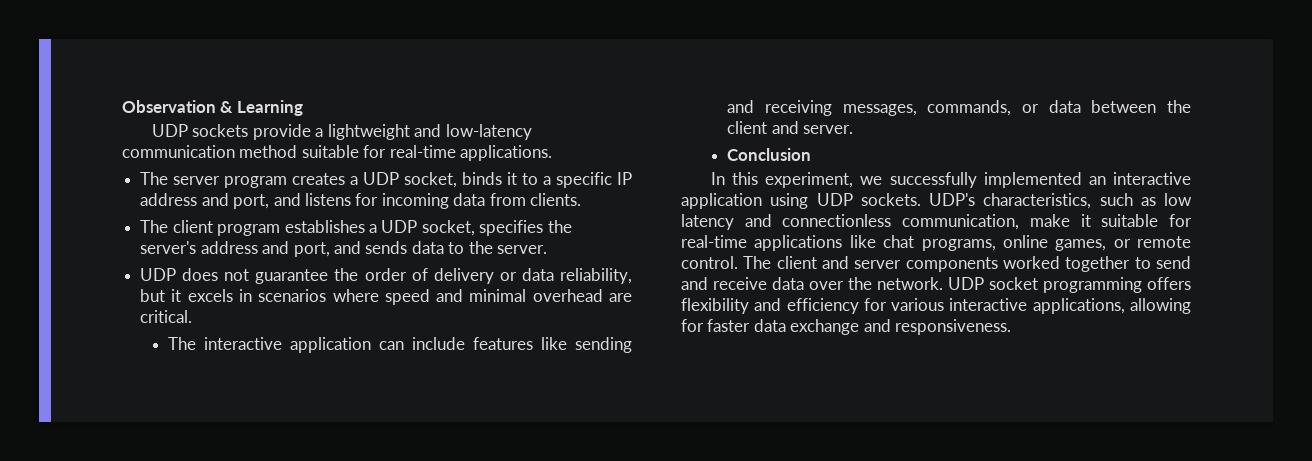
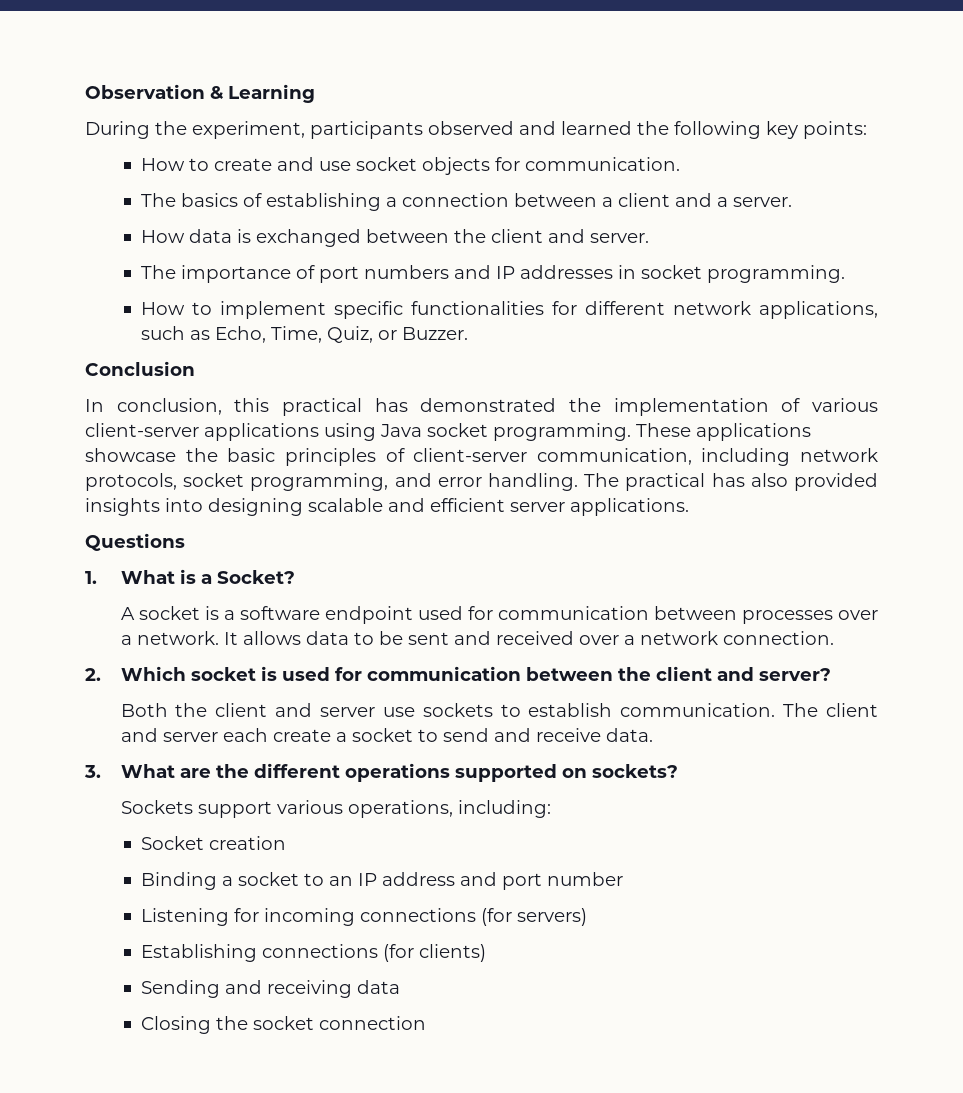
[152,124,532,140] [122,145,553,161] [140,172,633,188] [140,193,582,209] [140,220,572,236] [140,241,548,257] [140,268,632,284] [140,289,633,305] [140,310,193,323] [168,337,632,353] [727,100,1081,116] UDP sockets provide a lightweight and low-latency communication method suitable for real-time applications. // The server program creates a UDP socket, binds it to a specific IP address and port, and listens for incoming data from clients. // The client program establishes a UDP socket, specifies the server's address and port, and sends data to the server. // UDP does not guarantee the order of delivery or data reliability, but it excels in scenarios where speed and minimal overhead are critical. // The interactive application can include features like sending and receiving messages, commands, or data -> [85,121,867,139] [140,157,680,175] [140,193,792,211] [140,229,361,247] During the experiment, participants observed and learned the following key points: // How to create and use socket objects for communication. // The basics of establishing a connection between a client and a server. // How data is exchanged
[727,148,812,161] [711,172,1191,188] [681,193,1192,209] [681,214,1192,230] [681,235,1191,251] [681,256,1191,272] [681,277,1191,293] [681,298,1191,314] [681,319,1012,335] Conclusion // In this experiment, we successfully implemented an interactive application using UDP sockets. UDP's characteristics, such as low latency and connectionless communication, make it suitable for real-time applications like chat programs, online games, or remote control. The client and server components worked together to send and receive data over the network. UDP socket programming offers flexibility and efficiency for various interactive applications, allowing for faster data exchange and responsiveness. -> [140,265,845,283] [140,301,878,319] [140,326,468,343] [85,361,195,376] [85,398,878,416] [85,423,811,441] [85,448,878,466] [85,473,879,491] [85,498,689,516] [85,533,185,551] [85,569,295,584] [120,606,879,624] [120,631,834,645] [85,666,831,681] [120,703,878,717] [120,728,653,742] [84,763,678,782] [120,800,551,818] [140,836,286,850] [140,872,623,890] [140,908,587,926] [140,944,486,962] [140,980,400,998] [140,1016,426,1034] The importance of port numbers and IP addresses in socket programming. // How to implement specific functionalities for different network applications, such as Echo, Time, Quiz, or Buzzer. // Conclusion // In conclusion, this practical has demonstrated the implementation of various client-server applications using Java socket programming. These applications showcase the basic principles of client-server communication, including network protocols, socket programming, and error handling. The practical has also provided insights into designing scalable and efficient server applications. // Questions // 1. What is a Socket? // A socket is a software endpoint used for communication between processes over a network. It allows data to be sent and received over a network connection. // 2. Which socket is used for communication between the client and server? // Both the client and server use sockets to establish communication. The client and server each create a socket to send and receive data. // 3. What are the different operations supported on sockets? // Sockets support various operations, including: // Socket creation // Binding a socket to an IP address and port number // Listening for incoming connections (for servers) // Establishing connections (for clients) // Sending and receiving data // Closing the socket connection

